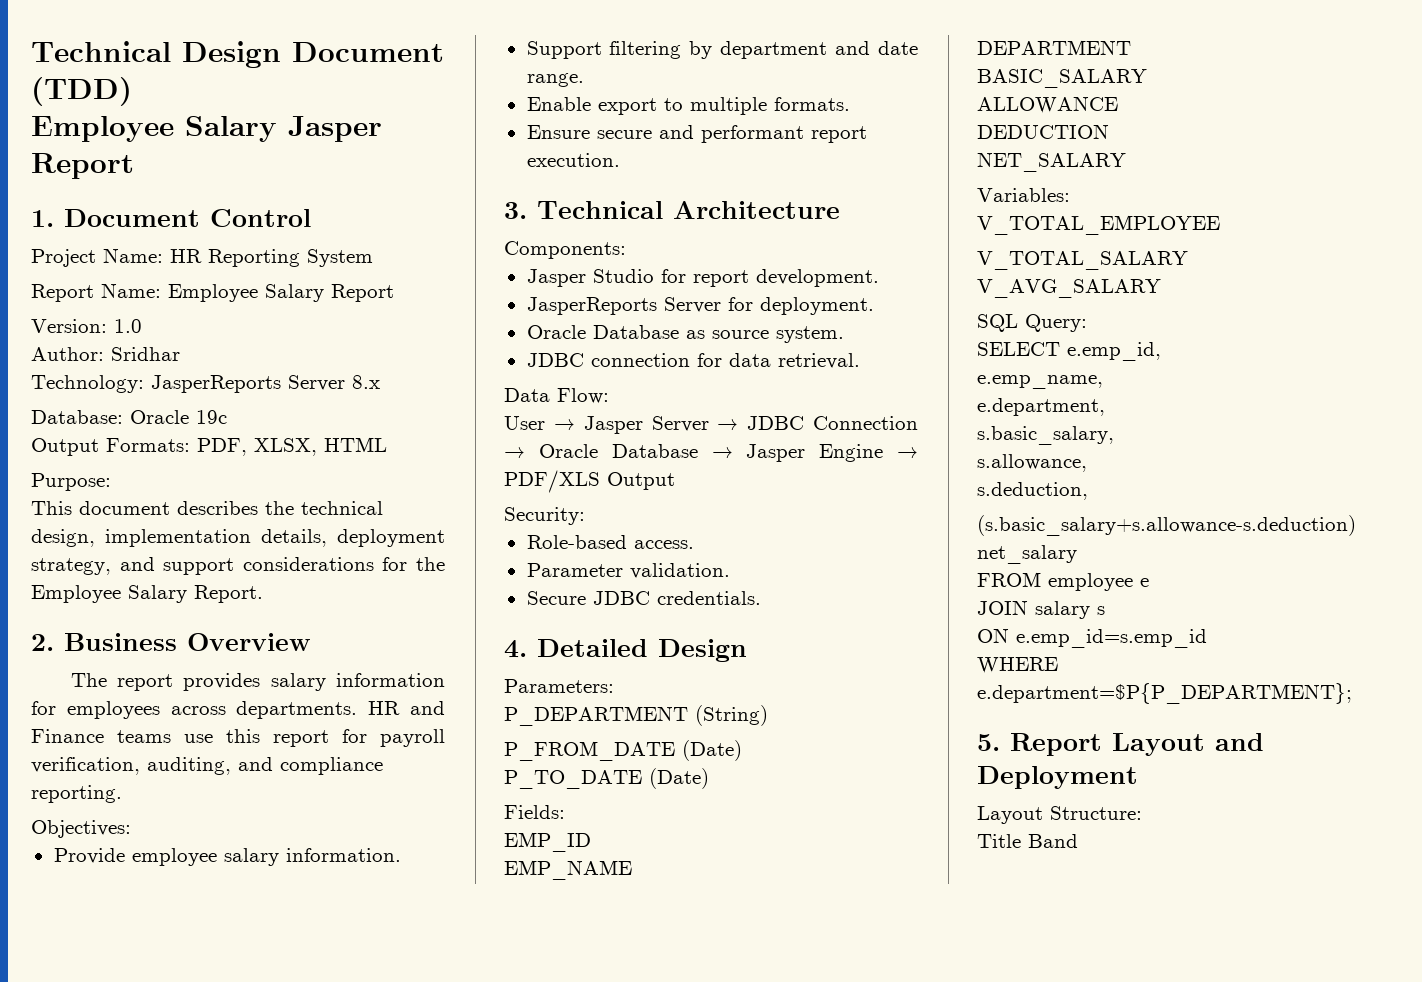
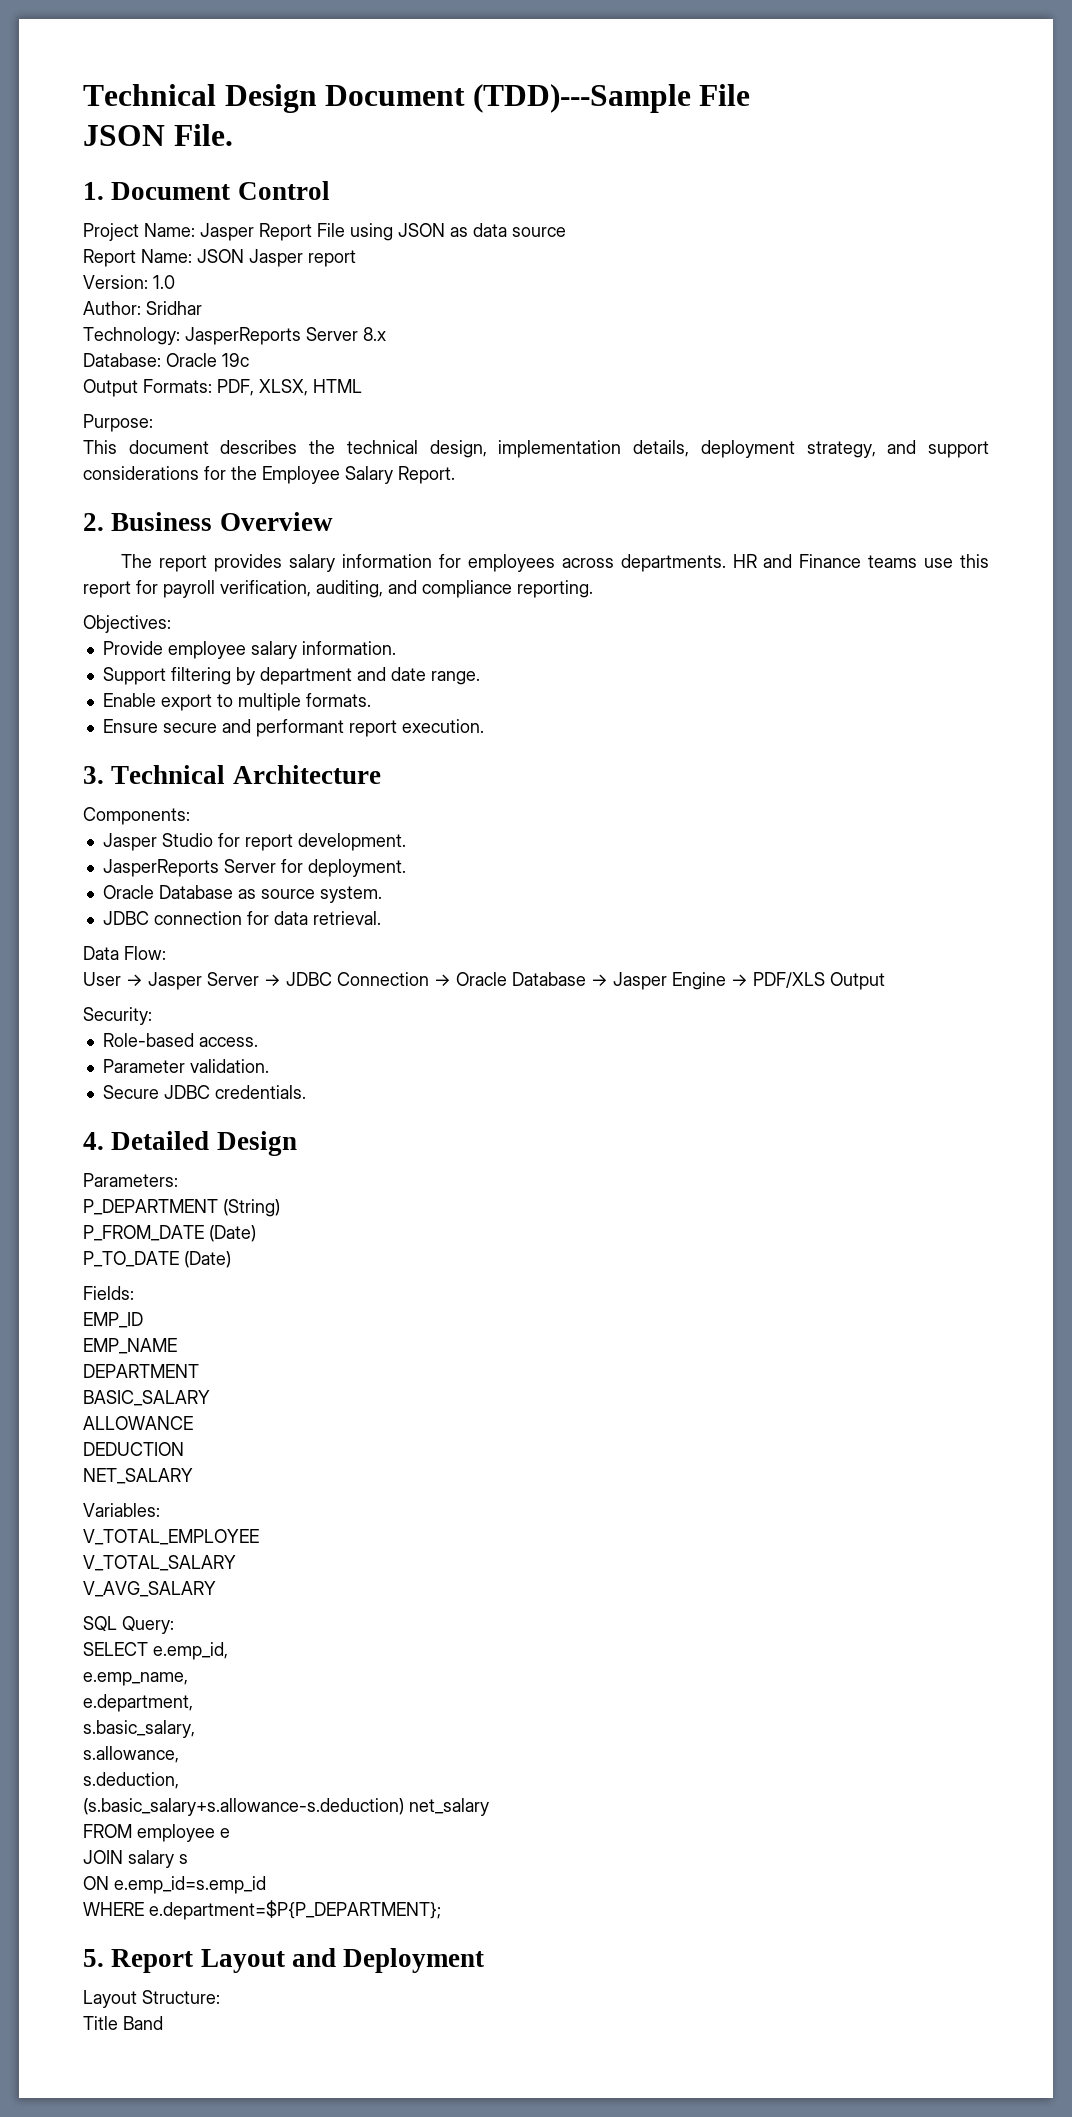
[31,77,132,106] [31,116,382,142] [31,153,134,179] (TDD) // Employee Salary Jasper Report -> [472,84,751,113] [83,124,233,146] (TDD)---Sample File // JSON File.
[170,249,373,267] HR Reporting System -> [200,223,566,241] Jasper Report File using JSON as data source
[168,284,394,302] Employee Salary Report -> [197,249,356,267] JSON Jasper report

